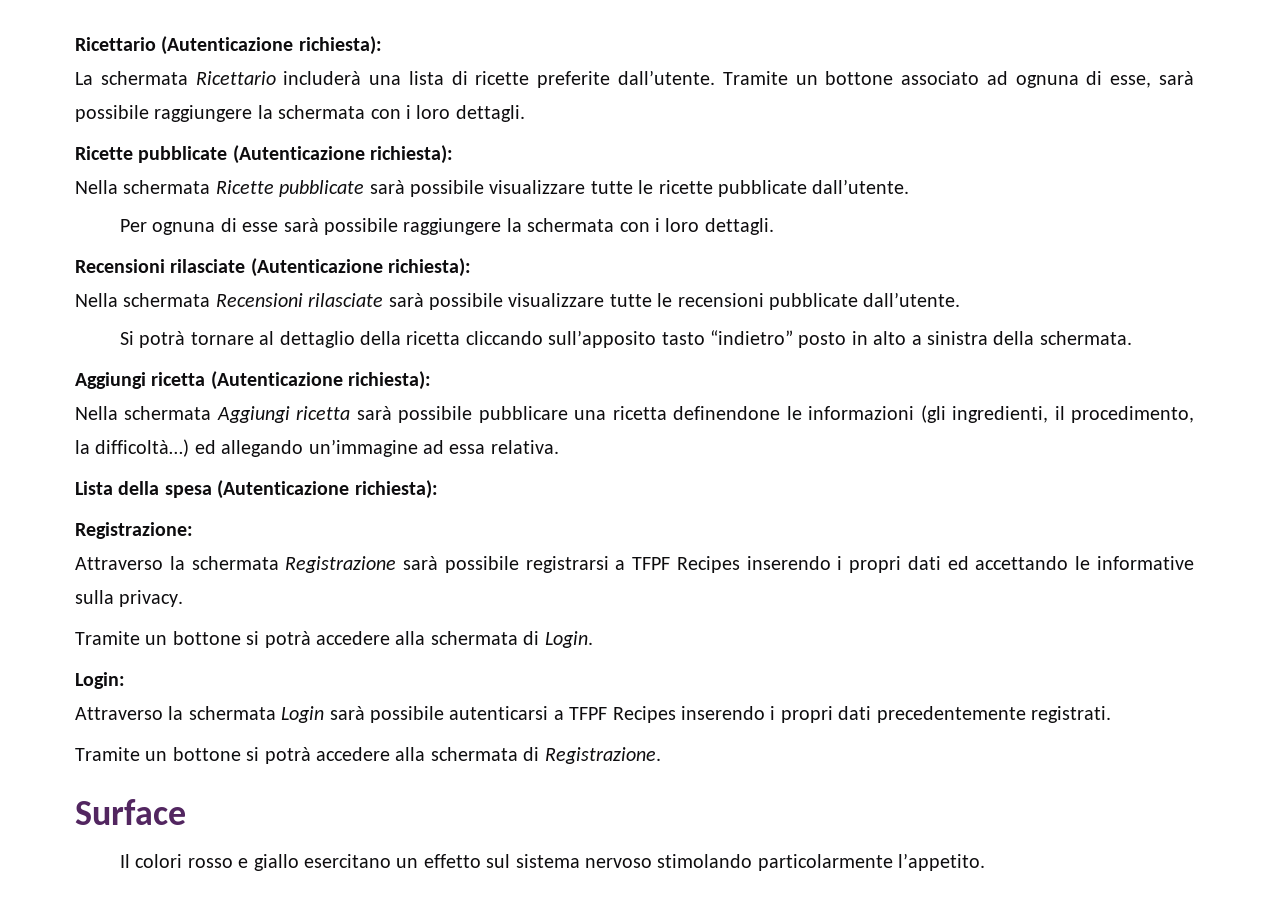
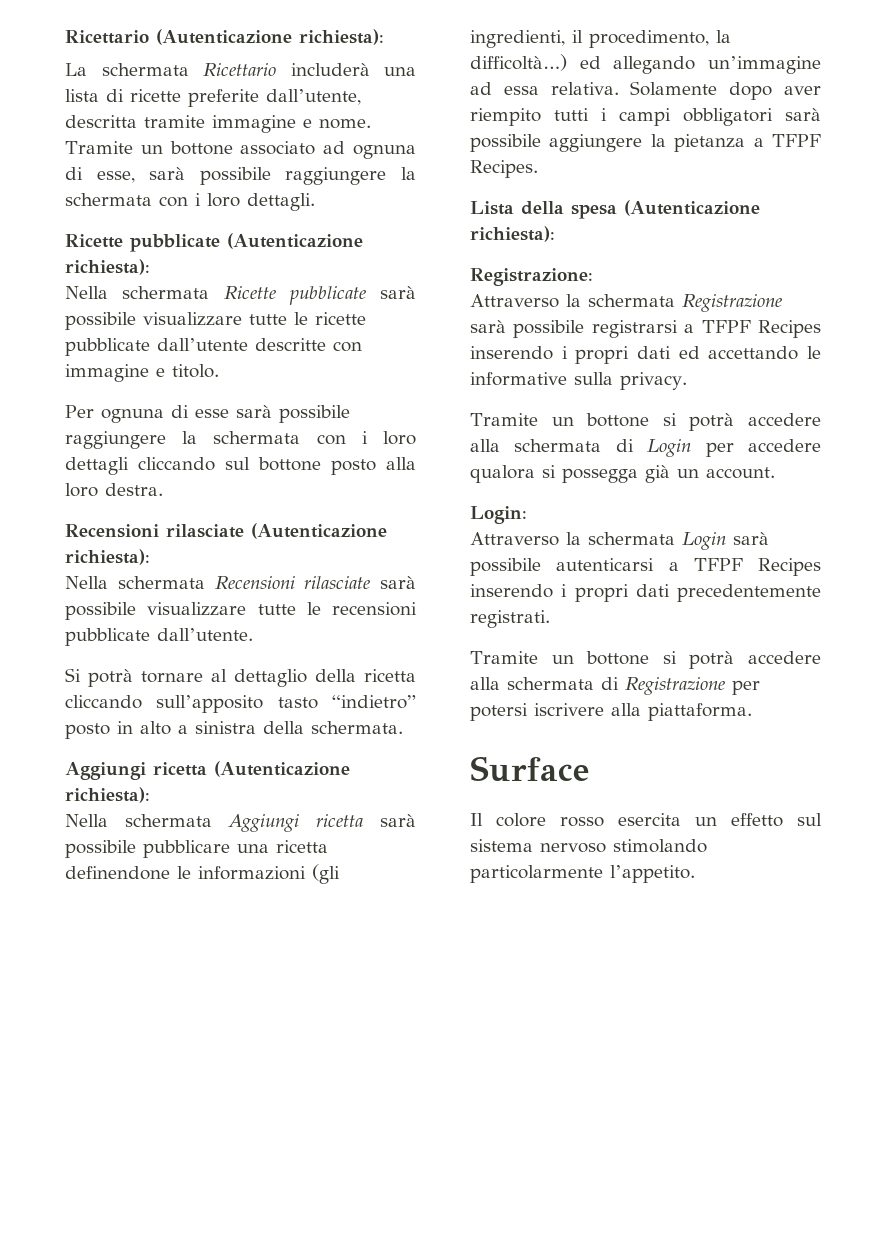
[618,70,715,85] dall’utente. -> [266,89,361,105] [65,115,371,133] dall’utente, descritta tramite immagine e nome.
[812,179,910,194] dall’utente. -> [157,338,362,352] [65,364,219,382] dall’utente descritte con immagine e titolo.
[704,218,774,235] dettagli. -> [65,457,416,475] [65,483,163,497] dettagli cliccando sul bottone posto alla loro destra.
(559, 447) none -> [630,81,821,100] [470,108,821,126] [470,134,821,152] [470,160,538,178] Solamente dopo aver riempito tutti i campi obbligatori sarà possibile aggiungere la pietanza a TFPF Recipes.
[544,631,593,648] Login. -> [647,439,821,457] [470,465,775,483] Login per accedere qualora si possegga già un account.
[544,747,661,764] [75,799,186,825] [119,854,391,871] Registrazione. // Surface // Il colori rosso e giallo esercitano -> [625,677,760,695] [470,703,752,721] [470,756,589,782] [470,813,681,827] Registrazione per potersi iscrivere alla piattaforma. // Surface // Il colore rosso esercita

